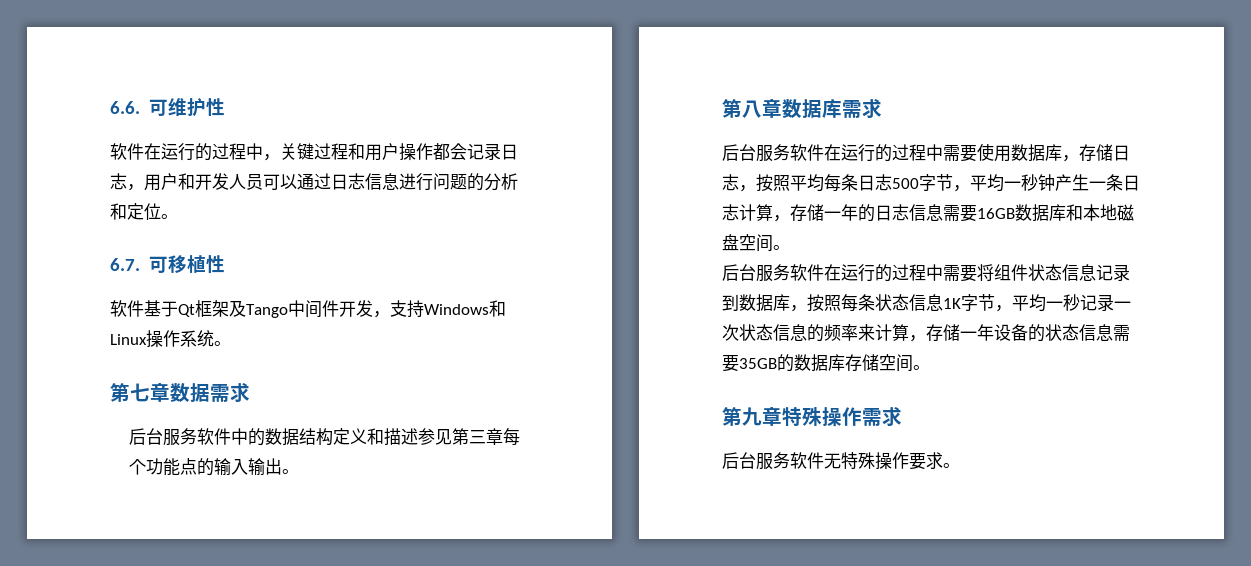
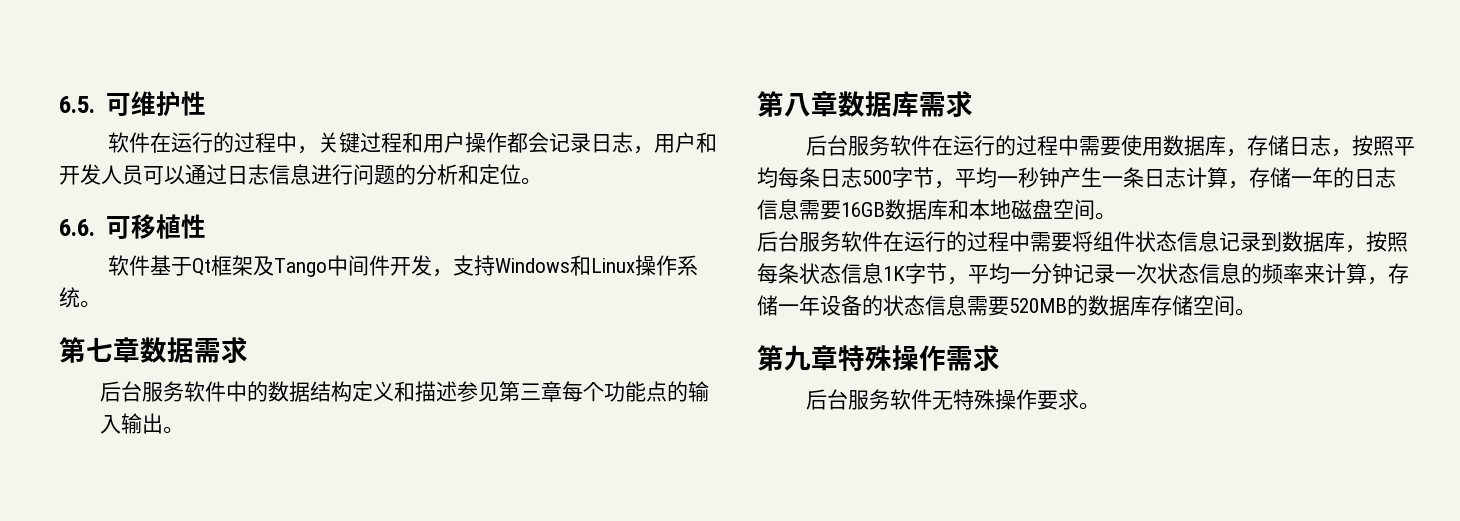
[110,101,140,114] 6.6. -> [59,96,95,113] 6.5.
[110,258,140,271] 6.7. -> [59,219,95,236] 6.6.
[1063,294,1080,311] 秒 -> [1031,263,1073,284] 分钟
[739,358,777,369] 35GB -> [1009,298,1067,313] 520MB

